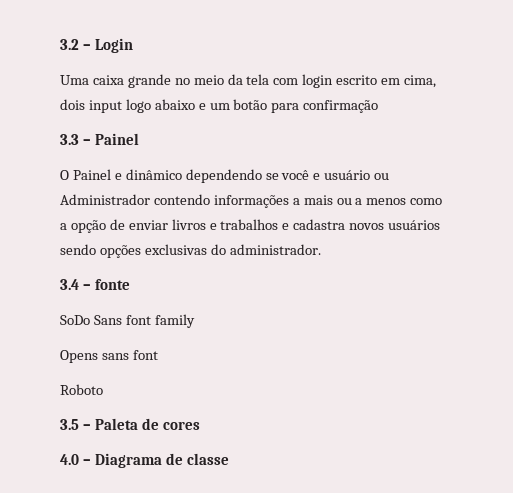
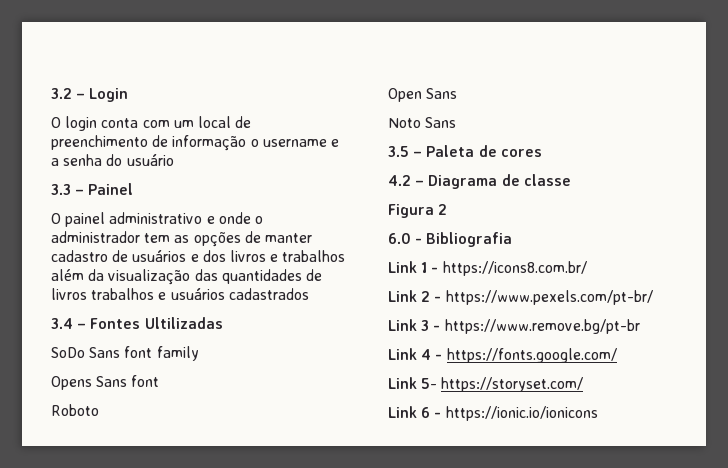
[60,74,437,88] [60,99,379,113] [60,133,139,145] [60,169,390,183] [60,194,443,208] [60,219,441,233] [60,244,321,258] Uma caixa grande no meio da tela com login escrito em cima, dois input logo abaixo e um botão para confirmação // 3.3 – Painel // O Painel e dinâmico dependendo se você e usuário ou Administrador contendo informações a mais ou a menos como a opção de enviar livros e trabalhos e cadastra novos usuários sendo opções exclusivas do administrador. -> [51,116,252,131] [51,135,339,151] [51,154,174,166] [51,183,134,195] [51,212,263,227] [51,231,312,247] [51,250,346,262] [51,269,322,285] [51,288,309,300] O login conta com um local de preenchimento de informação o username e a senha do usuário // 3.3 – Painel // O painel administrativo e onde o administrador tem as opções de manter cadastro de usuários e dos livros e trabalhos além da visualização das quantidades de livros trabalhos e usuários cadastrados
[94,279,130,290] fonte -> [90,317,223,329] Fontes Ultilizadas
[101,353,129,360] sans -> [96,376,128,387] Sans
(103, 389) none -> [388,88,458,102] [388,117,457,128] // Open Sans // Noto Sans
[60,454,79,465] 4.0 -> [388,175,411,186] 4.2
(229, 459) none -> [388,204,448,218] [388,232,513,247] [388,261,587,276] [388,290,653,305] [388,319,640,334] [388,348,617,363] [388,377,584,392] [388,406,598,421] // Figura 2 // 6.0 - Bibliografia // Link 1 - https://icons8.com.br/ // Link 2 - https://www.pexels.com/pt-br/ // Link 3 - https://www.remove.bg/pt-br // Link 4 - https://fonts.google.com/ // Link 5- https://storyset.com/ // Link 6 - https://ionic.io/ionicons

